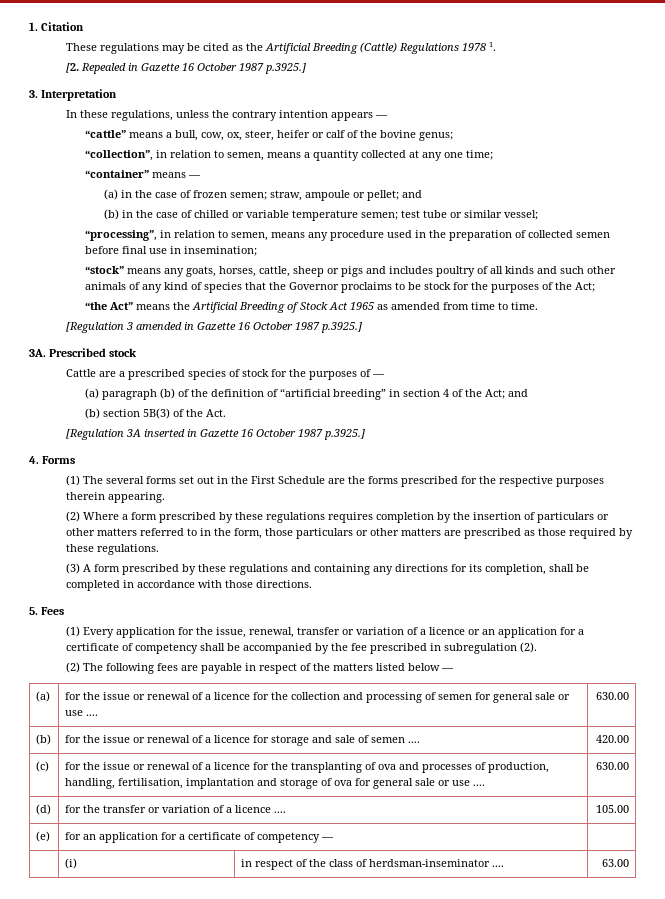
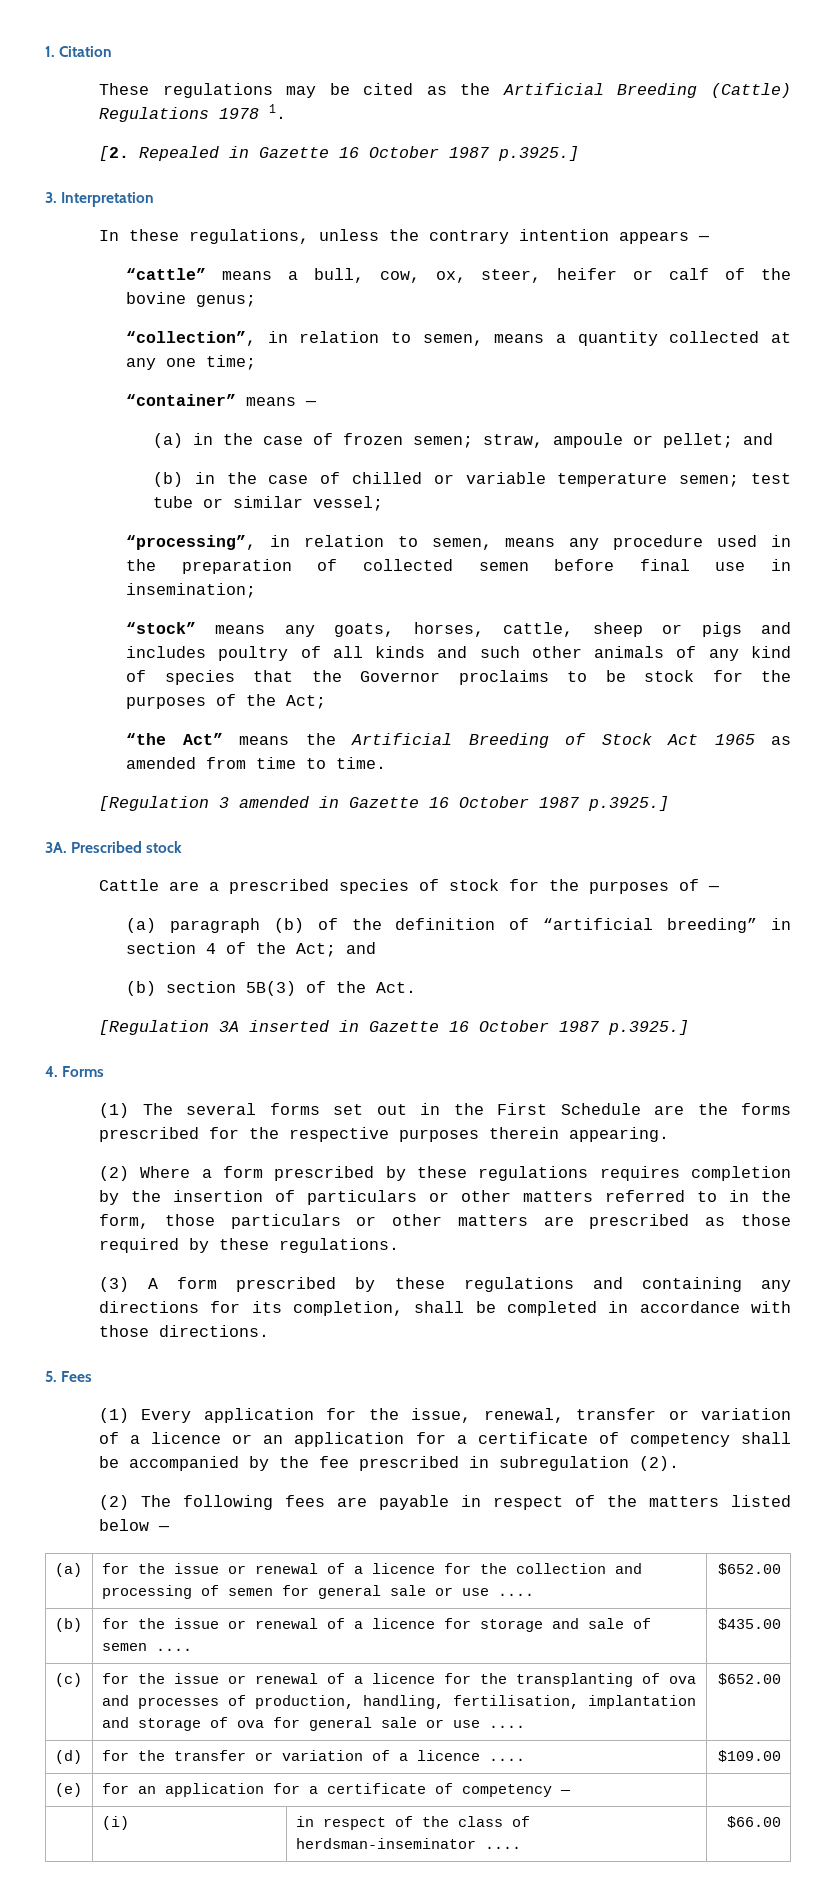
[596,692,630,700] 630.00 -> [718,1563,782,1575] $652.00
[596,735,630,743] 420.00 -> [718,1618,782,1630] $435.00
[596,762,630,770] 630.00 -> [718,1673,782,1685] $652.00
[596,805,630,813] 105.00 -> [718,1750,782,1762] $109.00
[602,859,630,867] 63.00 -> [727,1816,782,1828] $66.00

